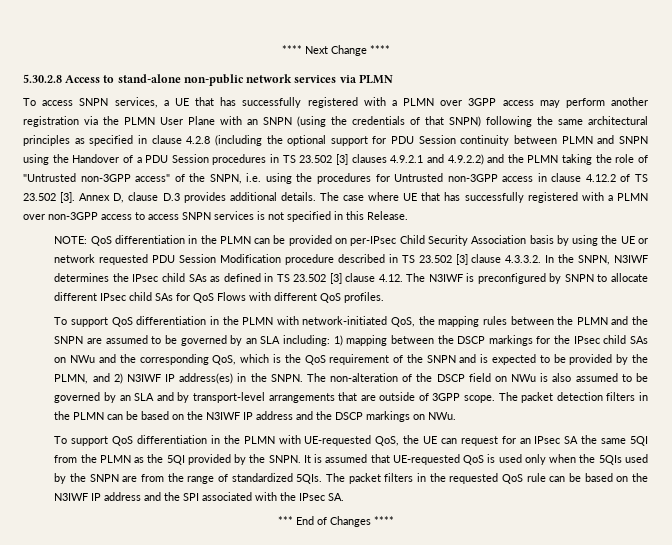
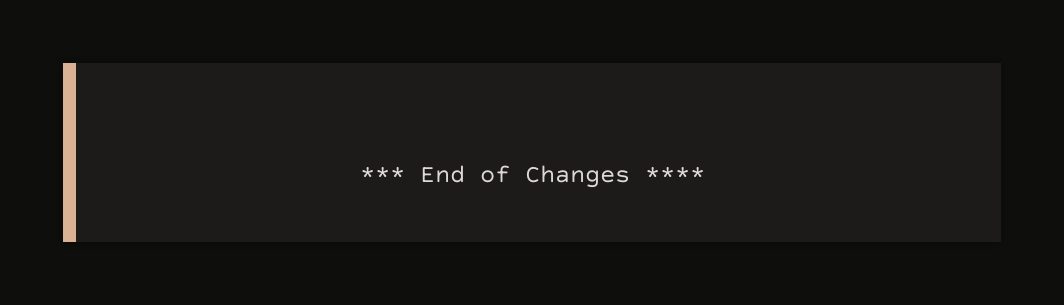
[281,45,390,56] [23,74,393,86] [23,97,648,108] [23,116,648,127] [23,135,648,146] [23,154,648,165] [23,173,648,184] [23,192,648,203] [23,211,408,222] [54,235,648,246] [54,254,649,265] [54,273,648,284] [54,292,385,303] [54,316,649,327] [54,335,648,346] [54,354,649,365] [54,373,648,384] [54,392,648,403] [54,411,457,422] [54,435,648,446] [54,454,648,465] [54,473,648,484] [54,492,345,501] **** Next Change **** // 5.30.2.8 Access to stand-alone non-public network services via PLMN // To access SNPN services, a UE that has successfully registered with a PLMN over 3GPP access may perform another registration via the PLMN User Plane with an SNPN (using the credentials of that SNPN) following the same architectural principles as specified in clause 4.2.8 (including the optional support for PDU Session continuity between PLMN and SNPN using the Handover of a PDU Session procedures in TS 23.502 [3] clauses 4.9.2.1 and 4.9.2.2) and the PLMN taking the role of "Untrusted non-3GPP access" of the SNPN, i.e. using the procedures for Untrusted non-3GPP access in clause 4.12.2 of TS 23.502 [3]. Annex D, clause D.3 provides additional details. The case where UE that has successfully registered with a PLMN over non-3GPP access to access SNPN services is not specified in this Release. // NOTE: QoS differentiation in the PLMN can be provided on per-IPsec Child Security Association basis by using the UE or network requested PDU Session Modification procedure described in TS 23.502 [3] clause 4.3.3.2. In the SNPN, N3IWF determines the IPsec child SAs as defined in TS 23.502 [3] clause 4.12. The N3IWF is preconfigured by SNPN to allocate different IPsec child SAs for QoS Flows with different QoS profiles. // To support QoS differentiation in the PLMN with network-initiated QoS, the mapping rules between the PLMN and the SNPN are assumed to be governed by an SLA including: 1) mapping between the DSCP markings for the IPsec child SAs on NWu and the corresponding QoS, which is the QoS requirement of the SNPN and is expected to be provided by the PLMN, and 2) N3IWF IP address(es) in the SNPN. The non-alteration of the DSCP field on NWu is also assumed to be governed by an SLA and by transport-level arrangements that are outside of 3GPP scope. The packet detection filters in the PLMN can be based on the N3IWF IP address and the DSCP markings on NWu. // To support QoS differentiation in the PLMN with UE-requested QoS, the UE can request for an IPsec SA the same 5QI from the PLMN as the 5QI provided by the SNPN. It is assumed that UE-requested QoS is used only when the 5QIs used by the SNPN are from the range of standardized 5QIs. The packet filters in the requested QoS rule can be based on the N3IWF IP address and the SPI associated with the IPsec SA. // -> (359, 174) none

